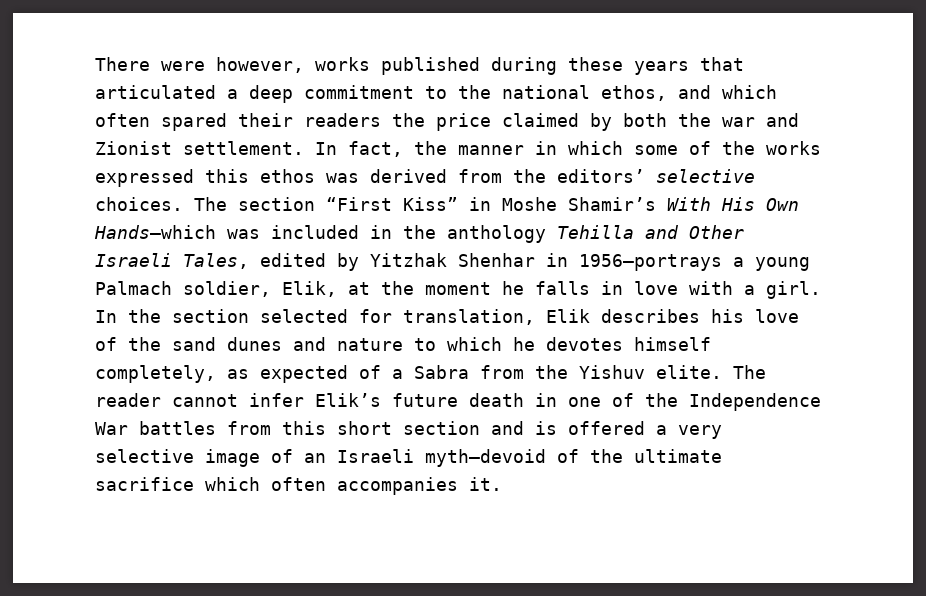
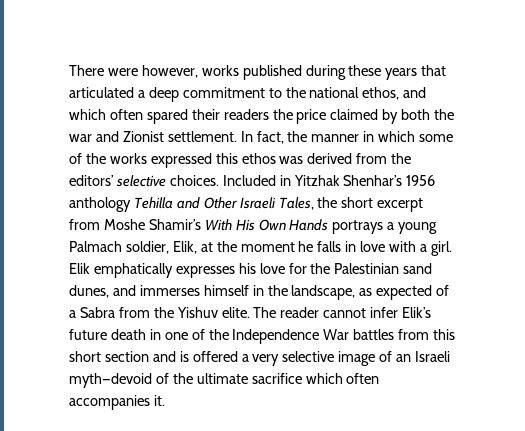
[194,197,799,211] [94,225,436,239] The section “First Kiss” in Moshe Shamir’s With His Own Hands—which was included in the -> [222,175,436,186] Included in Yitzhak Shenhar’s 1956
[260,253,722,271] edited by Yitzhak Shenhar in 1956—portrays -> [317,197,424,212] [69,219,384,234] the short excerpt from Moshe Shamir’s With His Own Hands portrays
[95,309,799,325] [95,337,711,351] [95,365,216,383] In the section selected for translation, Elik describes his love of the sand dunes and nature to which he devotes himself completely, -> [69,263,433,278] [69,285,356,300] Elik emphatically expresses his love for the Palestinian sand dunes, and immerses himself in the landscape,

